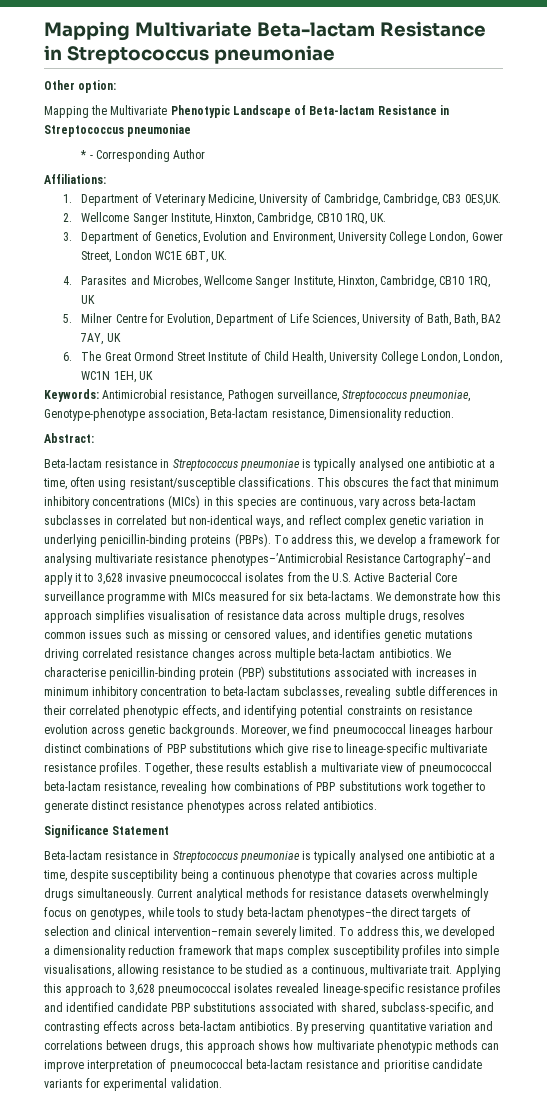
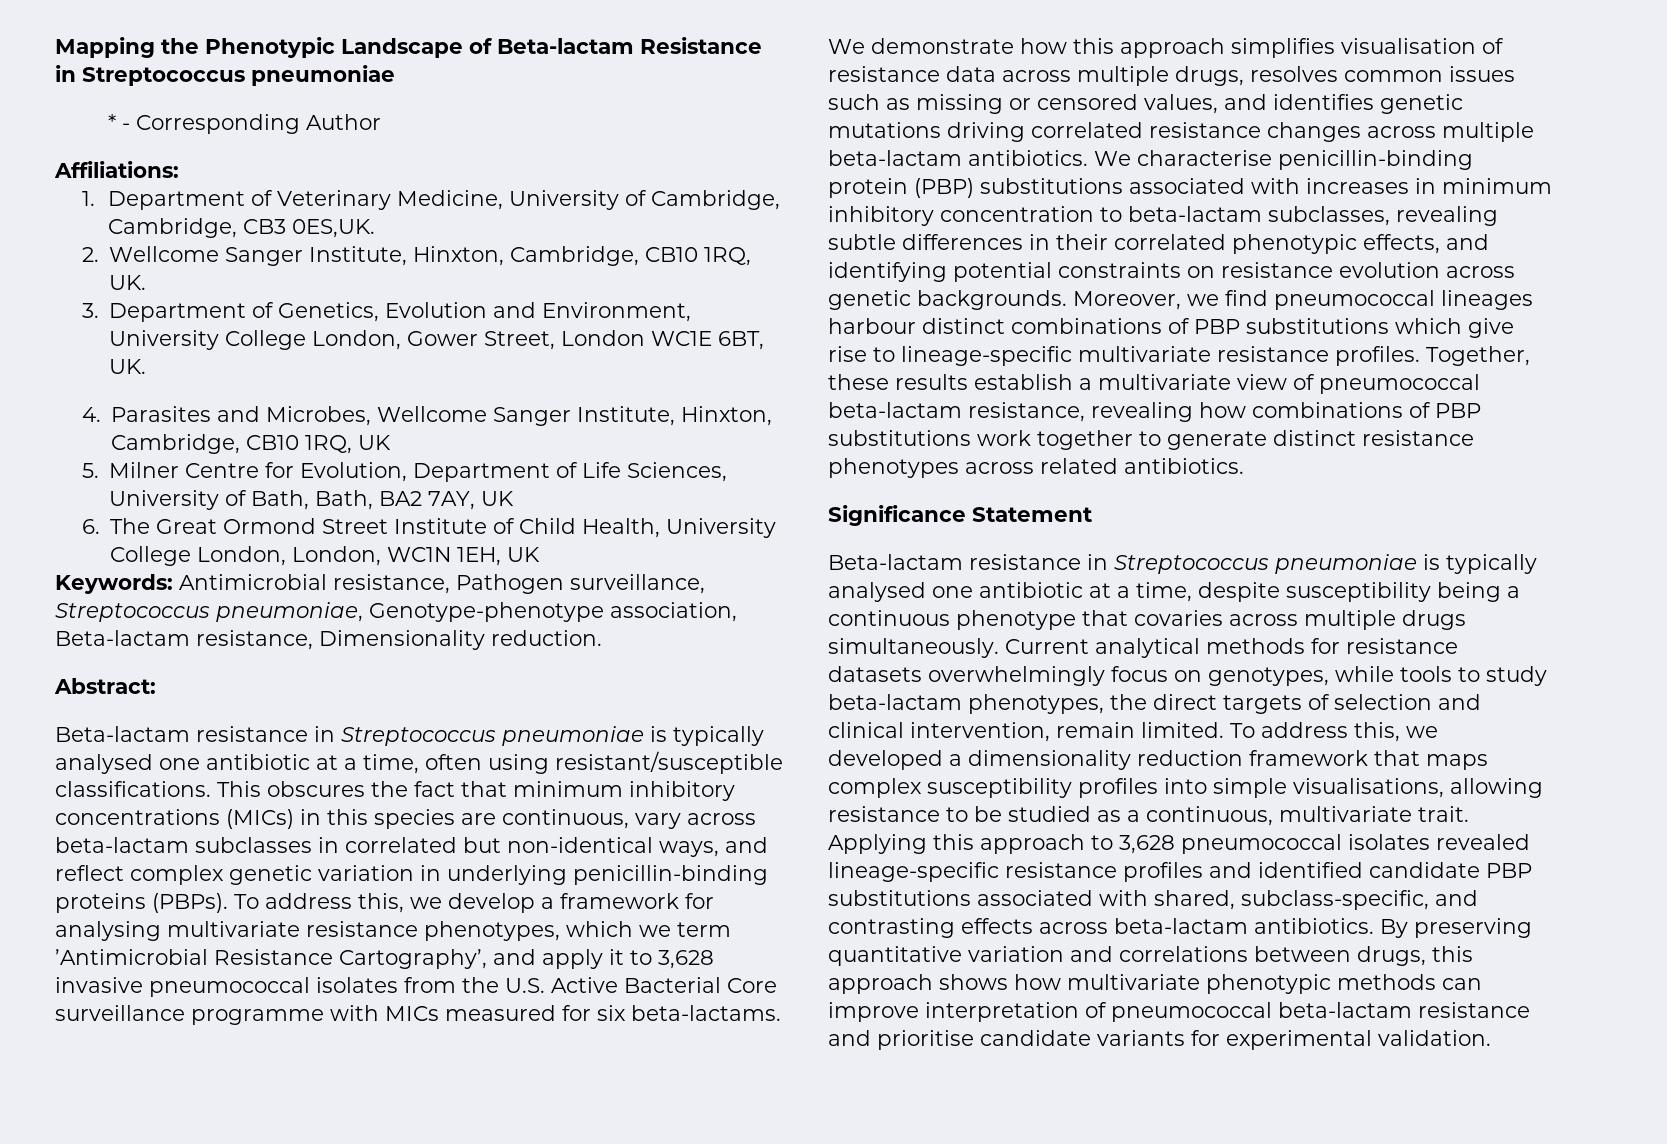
[44,21,486,41] [44,45,335,64] [44,80,117,93] [44,105,168,118] Mapping Multivariate Beta-lactam Resistance in Streptococcus pneumoniae // Other option: // Mapping the Multivariate -> [55,37,199,58] Mapping the
[210,553,492,566] phenotypes–’Antimicrobial Resistance Cartography’–and -> [424,921,731,941] [55,949,536,969] phenotypes, which we term ’Antimicrobial Resistance Cartography’, and
[306,907,387,920] phenotypes–the -> [968,694,1147,714] phenotypes, the
[153,926,297,939] intervention–remain severely -> [910,722,1135,742] intervention, remain

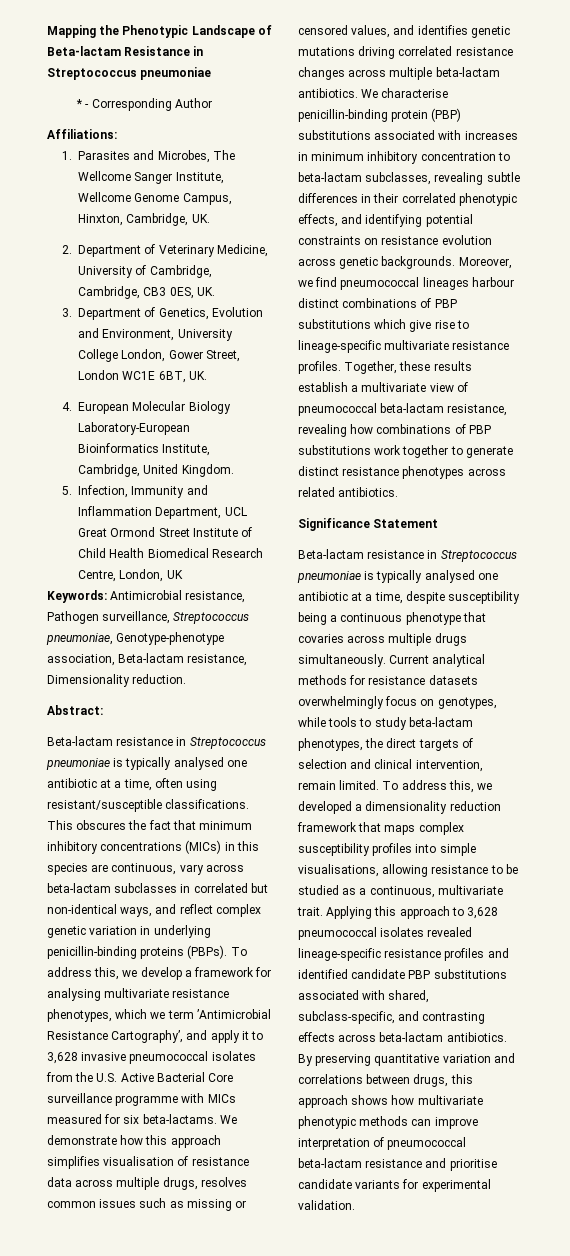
(95, 198) none -> [78,150,235,163] [78,171,224,184] [78,192,232,205] [78,213,210,226] [62,245,73,254] Parasites and Microbes, The Wellcome Sanger Institute, Wellcome Genome Campus, Hinxton, Cambridge, UK. // 2.
[292,219,376,238] [81,246,752,266] 0ES,UK. // 2. Wellcome Sanger Institute, Hinxton, Cambridge, CB10 1RQ, -> [169,287,194,299] 0ES,
[111,406,773,426] [111,434,392,454] [81,462,728,482] [109,490,515,510] [81,518,151,534] Parasites and Microbes, Wellcome Sanger Institute, Hinxton, Cambridge, CB10 1RQ, UK // 5. Milner Centre for Evolution, Department of Life Sciences, University of Bath, Bath, BA2 7AY, UK // 6. The -> [78,401,231,414] [78,422,191,435] [78,443,211,456] [78,464,234,477] [62,485,208,498] [78,506,247,519] European Molecular Biology Laboratory-European Bioinformatics Institute, Cambridge, United Kingdom. // 5. Infection, Immunity and Inflammation Department, UCL
[582,518,777,538] [110,546,502,566] Health, University College London, London, WC1N 1EH, -> [109,548,263,558] [78,569,164,582] Health Biomedical Research Centre, London,

